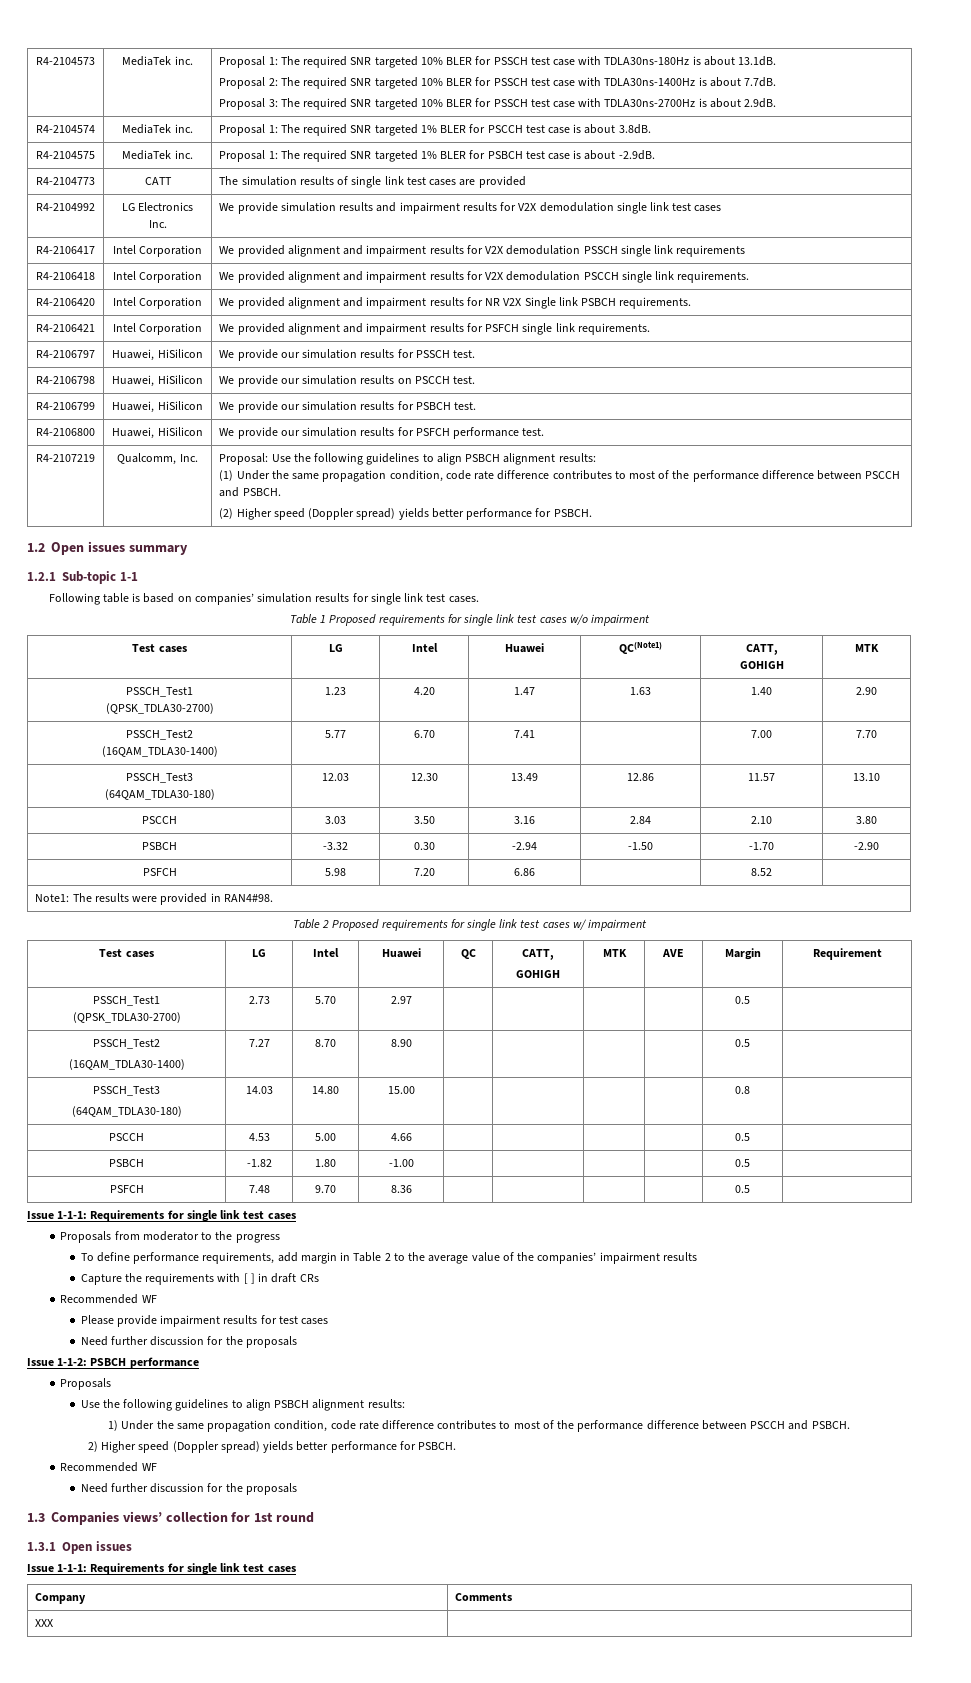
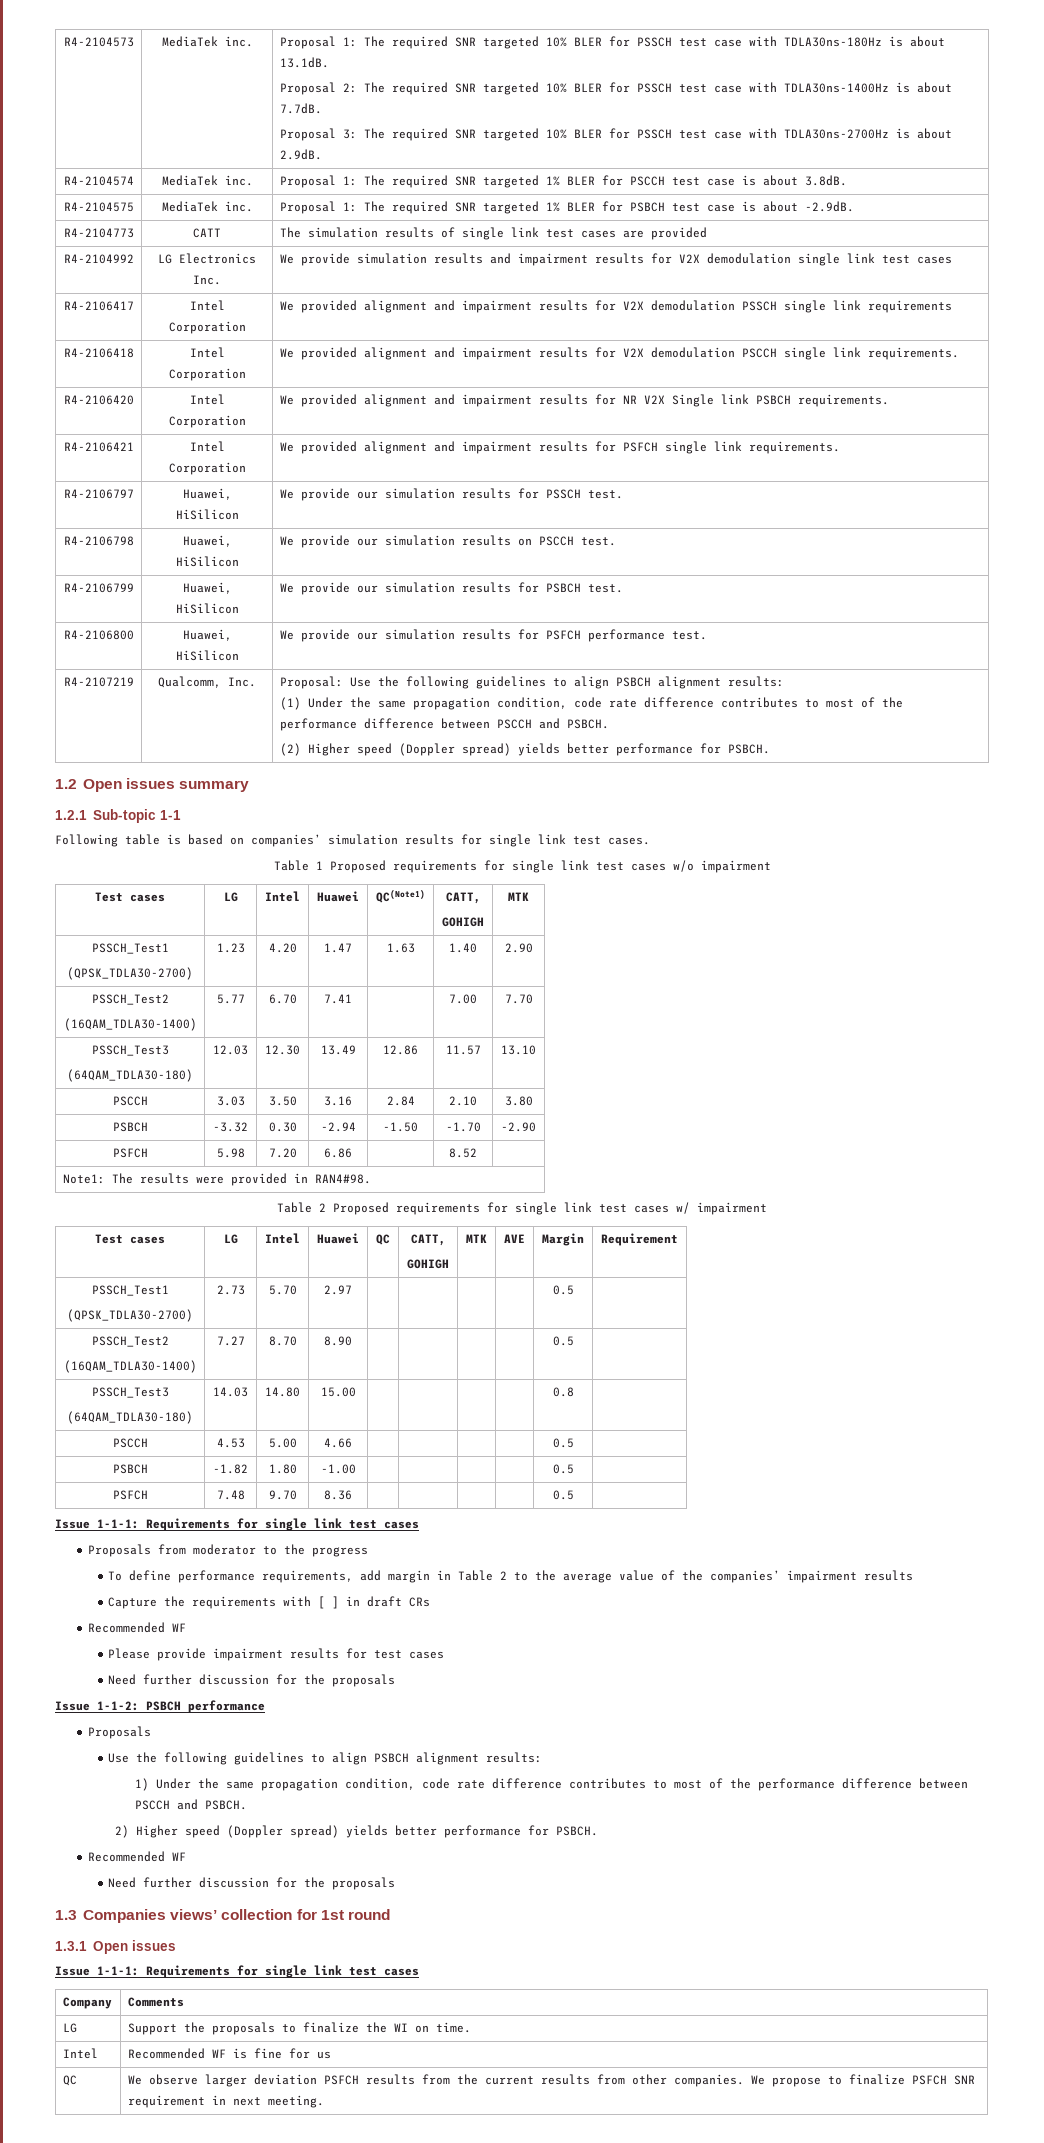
[35,1619,54,1627] XXX | -> [62,2023,77,2033] [127,2022,471,2035] [62,2048,98,2059] [127,2048,331,2059] [62,2075,77,2086] [127,2074,975,2087] [127,2095,324,2108] LG | Support the proposals to finalize the WI on time. // Intel | Recommended WF is fine for us // QC | We observe larger deviation PSFCH results from the current results from other companies. We propose to finalize PSFCH SNR requirement in next meeting.

